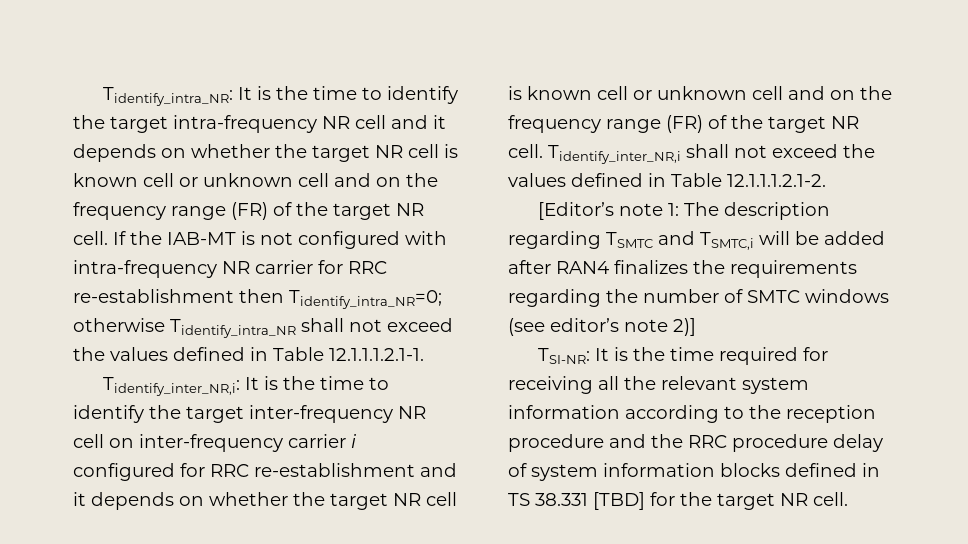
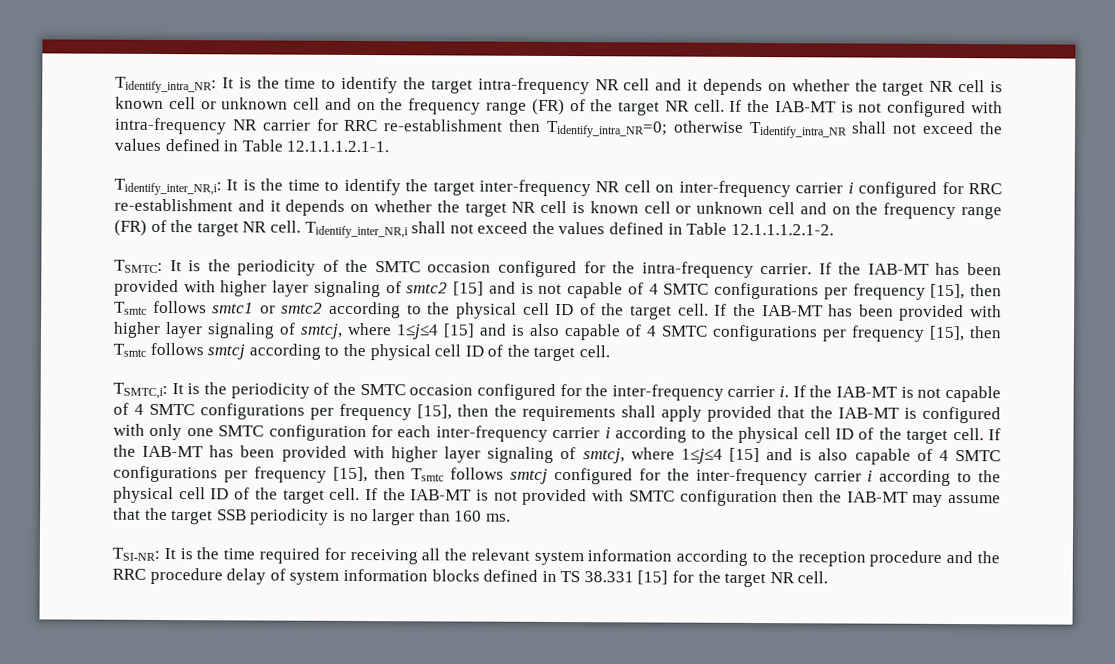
[537,202,830,220] [508,231,885,250] [508,260,857,278] [508,289,889,307] [508,318,696,336] [Editor’s note 1: The description regarding TSMTC and TSMTC,i will be added after RAN4 finalizes the requirements regarding the number of SMTC windows (see editor’s note 2)] -> [114,259,1002,278] [114,279,1002,300] [114,300,1002,322] [113,321,1002,342] [113,342,611,362] [113,382,1001,403] [113,402,1001,424] [113,423,1001,444] [113,444,1001,465] [113,465,1001,486] [113,486,1002,507] [113,507,511,526] TSMTC: It is the periodicity of the SMTC occasion configured for the intra-frequency carrier. If the IAB-MT has been provided with higher layer signaling of smtc2 [15] and is not capable of 4 SMTC configurations per frequency [15], then Tsmtc follows smtc1 or smtc2 according to the physical cell ID of the target cell. If the IAB-MT has been provided with higher layer signaling of smtcj, where 1≤j≤4 [15] and is also capable of 4 SMTC configurations per frequency [15], then Tsmtc follows smtcj according to the physical cell ID of the target cell. // TSMTC,i: It is the periodicity of the SMTC occasion configured for the inter-frequency carrier i. If the IAB-MT is not capable of 4 SMTC configurations per frequency [15], then the requirements shall apply provided that the IAB-MT is configured with only one SMTC configuration for each inter-frequency carrier i according to the physical cell ID of the target cell. If the IAB-MT has been provided with higher layer signaling of smtcj, where 1≤j≤4 [15] and is also capable of 4 SMTC configurations per frequency [15], then Tsmtc follows smtcj configured for the inter-frequency carrier i according to the physical cell ID of the target cell. If the IAB-MT is not provided with SMTC configuration then the IAB-MT may assume that the target SSB periodicity is no larger than 160 ms.
[593,492,645,510] [TBD] -> [637,570,669,585] [15]

